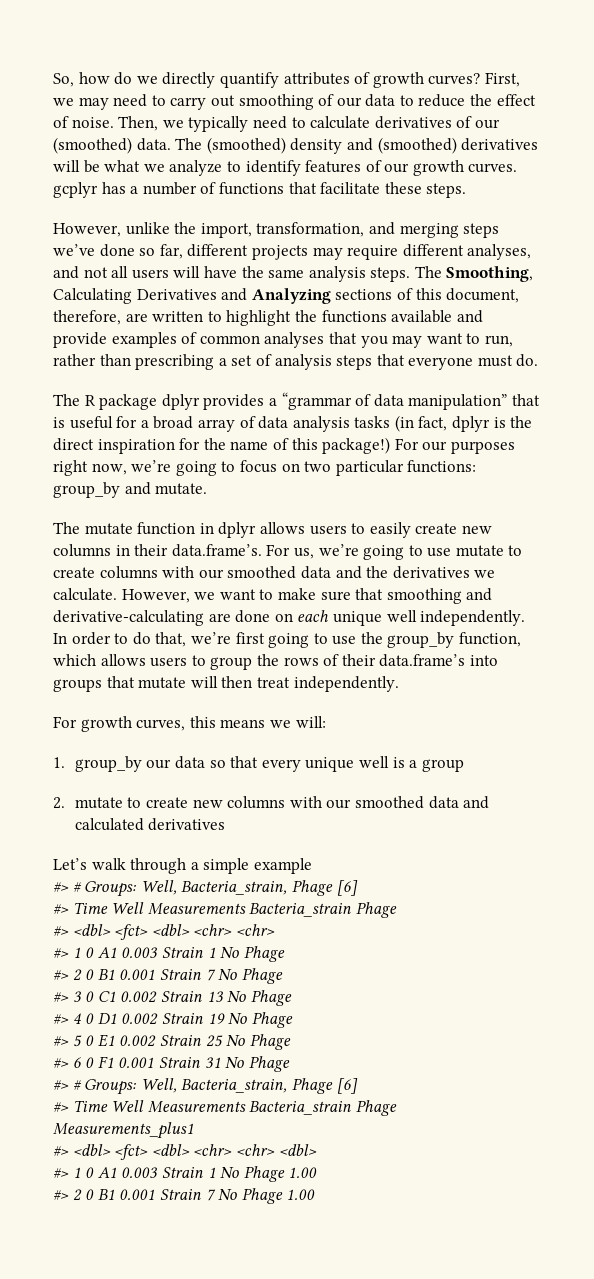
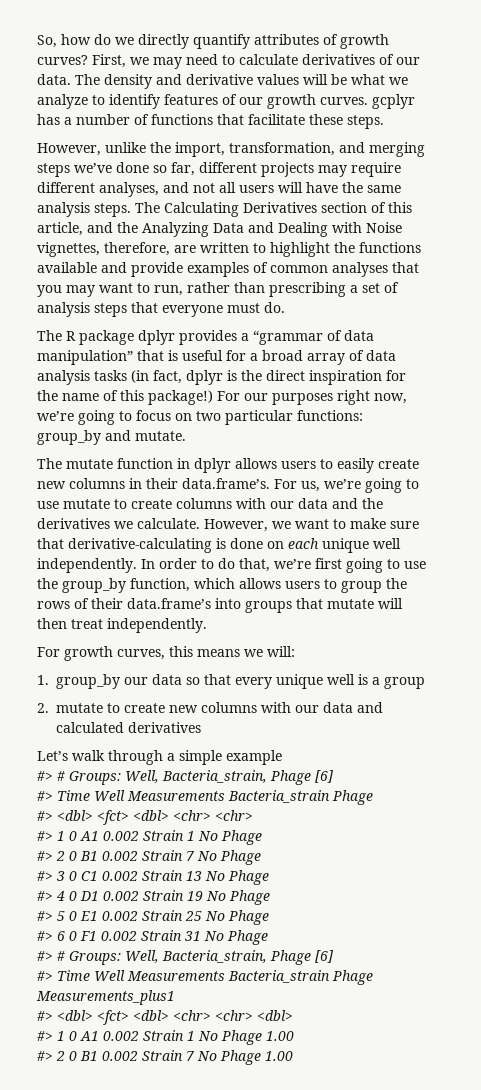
[170,94,536,110] [53,116,306,132] carry out smoothing of our data to reduce the effect of noise. Then, we typically need to -> (235, 60) none
[53,137,132,154] (smoothed) -> (420, 61) none
[206,137,286,154] (smoothed) -> (100, 79) none
[377,137,539,154] (smoothed) derivatives -> [186,74,299,85] derivative values
[446,266,534,282] Smoothing, -> (160, 207) none
[221,288,520,304] and Analyzing sections of this document, -> [321,202,412,213] [37,222,402,237] [37,242,100,257] section of this article, and the Analyzing Data and Dealing with Noise vignettes,
[227,566,297,579] smoothed -> (294, 505) none
[386,588,493,604] [53,610,231,626] smoothing and derivative-calculating are -> [68,538,226,553] derivative-calculating is
[354,796,424,809] smoothed -> (319, 709) none
[121,947,159,958] 0.003 -> [103,831,139,841] 0.002
[119,969,156,980] 0.001 -> [102,851,138,861] 0.002
[118,1057,155,1068] 0.001 -> [101,931,137,941] 0.002
[121,1167,159,1178] 0.003 -> [103,1031,139,1041] 0.002
[119,1189,156,1200] 0.001 -> [102,1051,138,1061] 0.002

